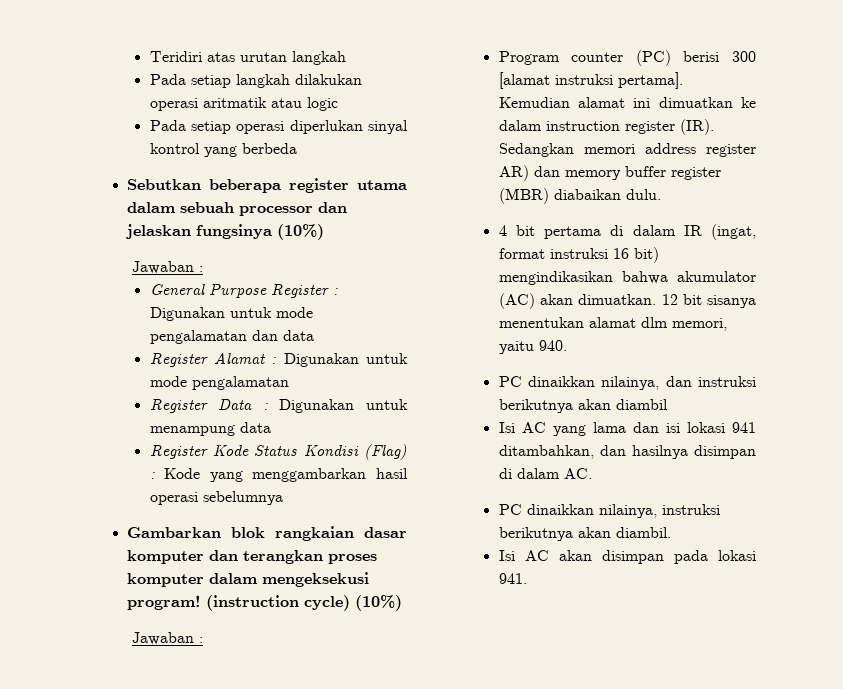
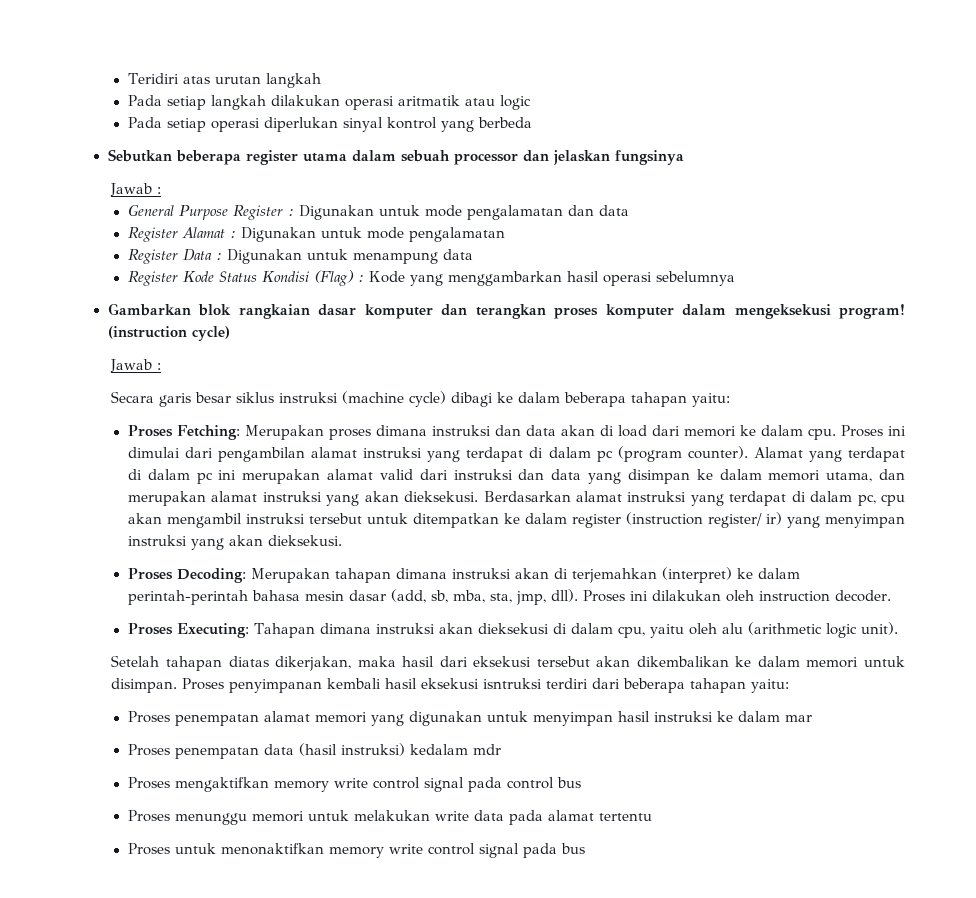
[277,224,325,240] [132,261,195,274] (10%) // Jawaban -> [110,183,153,197] // Jawab
[355,595,403,611] [132,632,204,645] [498,50,756,66] [498,72,683,89] [498,97,756,108] [498,119,714,135] [498,143,756,157] [498,165,721,181] [498,188,661,204] [498,224,756,240] [498,247,659,263] [498,271,756,285] [498,293,756,309] [498,317,727,331] [498,340,567,354] [498,376,756,390] [498,399,668,413] [498,422,756,436] [498,445,756,459] [498,468,592,479] [498,504,720,518] [498,527,671,541] [498,550,756,564] [498,573,527,584] (10%) // Jawaban : // Program counter (PC) berisi 300 [alamat instruksi pertama]. Kemudian alamat ini dimuatkan ke dalam instruction register (IR). Sedangkan memori address register AR) dan memory buffer register (MBR) diabaikan dulu. // 4 bit pertama di dalam IR (ingat, format instruksi 16 bit) mengindikasikan bahwa akumulator (AC) akan dimuatkan. 12 bit sisanya menentukan alamat dlm memori, yaitu 940. // PC dinaikkan nilainya, dan instruksi berikutnya akan diambil // Isi AC yang lama dan isi lokasi 941 ditambahkan, dan hasilnya disimpan di dalam AC. // PC dinaikkan nilainya, instruksi berikutnya akan diambil. // Isi AC akan disimpan pada lokasi 941. -> [110,359,162,373] [111,391,731,407] [127,425,906,440] [127,446,905,462] [127,469,906,484] [127,491,905,506] [127,512,906,528] [127,535,342,550] [127,567,800,583] [127,589,891,605] [127,622,898,638] [111,655,905,671] [111,678,790,693] [127,711,812,726] [127,743,501,759] [127,777,581,792] [127,810,652,825] [127,843,585,858] // Jawab : // Secara garis besar siklus instruksi (machine cycle) dibagi ke dalam beberapa tahapan yaitu: // Proses Fetching: Merupakan proses dimana instruksi dan data akan di load dari memori ke dalam cpu. Proses ini dimulai dari pengambilan alamat instruksi yang terdapat di dalam pc (program counter). Alamat yang terdapat di dalam pc ini merupakan alamat valid dari instruksi dan data yang disimpan ke dalam memori utama, dan merupakan alamat instruksi yang akan dieksekusi. Berdasarkan alamat instruksi yang terdapat di dalam pc, cpu akan mengambil instruksi tersebut untuk ditempatkan ke dalam register (instruction register/ ir) yang menyimpan instruksi yang akan dieksekusi. // Proses Decoding: Merupakan tahapan dimana instruksi akan di terjemahkan (interpret) ke dalam perintah-perintah bahasa mesin dasar (add, sb, mba, sta, jmp, dll). Proses ini dilakukan oleh instruction decoder. // Proses Executing: Tahapan dimana instruksi akan dieksekusi di dalam cpu, yaitu oleh alu (arithmetic logic unit). // Setelah tahapan diatas dikerjakan, maka hasil dari eksekusi tersebut akan dikembalikan ke dalam memori untuk disimpan. Proses penyimpanan kembali hasil eksekusi isntruksi terdiri dari beberapa tahapan yaitu: // Proses penempatan alamat memori yang digunakan untuk menyimpan hasil instruksi ke dalam mar // Proses penempatan data (hasil instruksi) kedalam mdr // Proses mengaktifkan memory write control signal pada control bus // Proses menunggu memori untuk melakukan write data pada alamat tertentu // Proses untuk menonaktifkan memory write control signal pada bus

